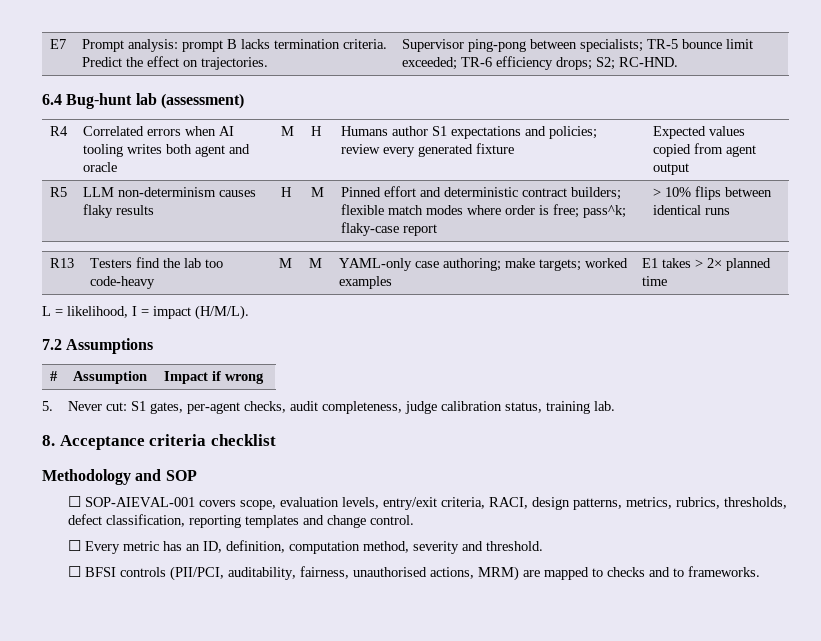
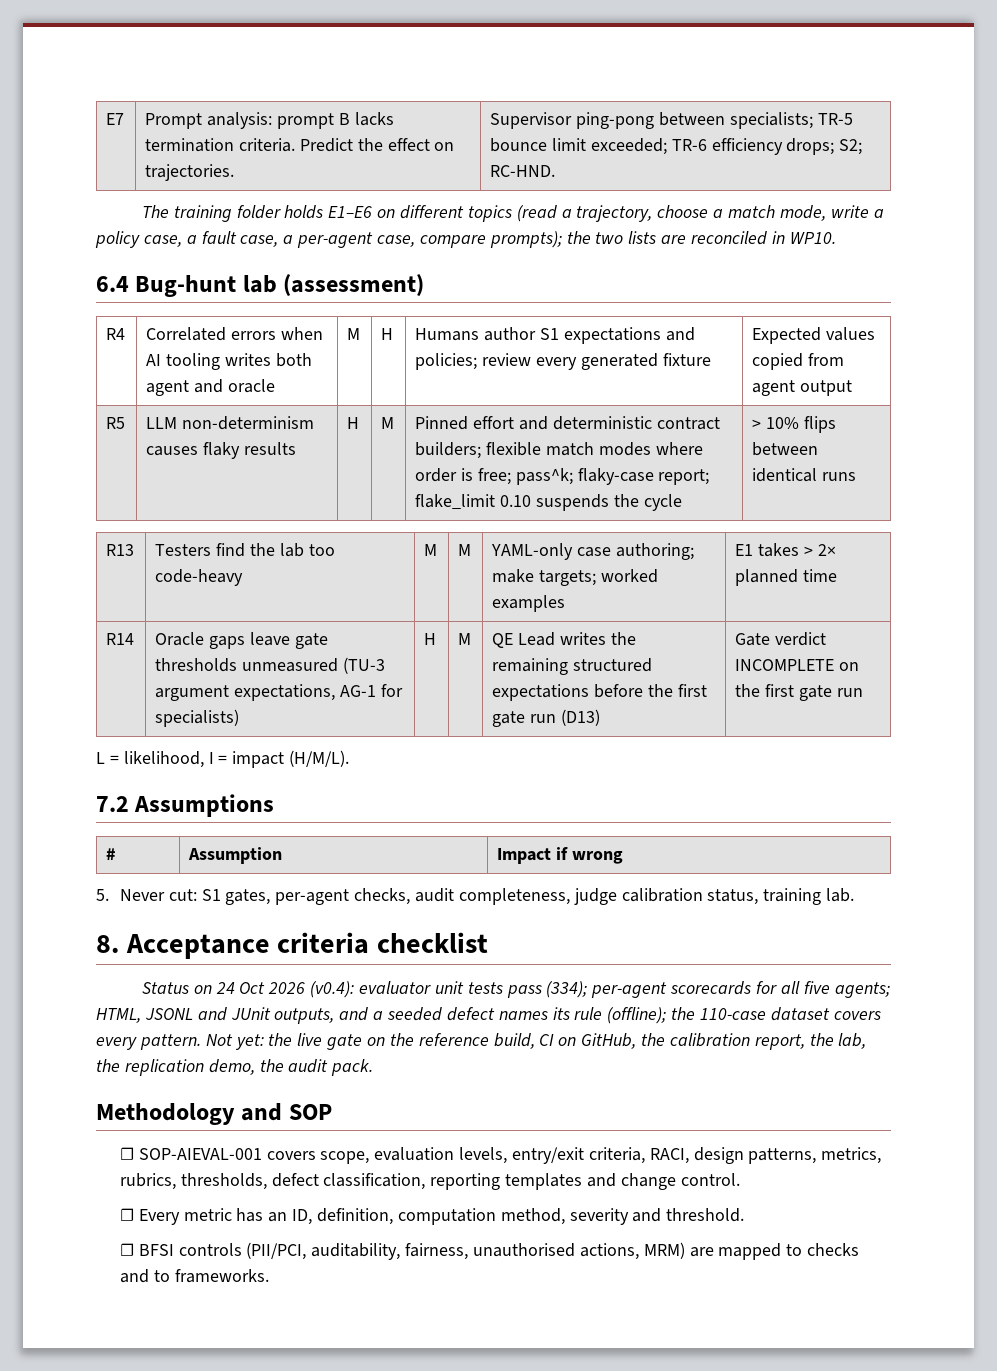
(678, 62) none -> [141,205,884,222] [95,231,836,248] // The training folder holds E1–E6 on different topics (read a trajectory, choose a match mode, write a policy case, a fault case, a per-agent case, compare prompts); the two lists are reconciled in WP10.
[402,224,437,236] report -> [658,469,710,485] [415,494,682,511] report; flake_limit 0.10 suspends the cycle
(667, 281) none -> [106,633,135,645] [155,632,328,649] [155,657,385,674] [155,684,403,701] [155,709,240,727] [424,633,437,645] [458,633,472,645] [492,632,636,648] [492,658,652,675] [492,684,707,701] [492,709,600,727] [735,632,826,646] [735,659,859,671] [735,684,863,701] // R14 | Oracle gaps leave gate thresholds unmeasured (TU-3 argument expectations, AG-1 for specialists) | H | M | QE Lead writes the remaining structured expectations before the first gate run (D13) | Gate verdict INCOMPLETE on the first gate run
(276, 440) none -> [141,981,890,998] [96,1007,881,1024] [96,1033,867,1050] [96,1059,374,1076] // Status on 24 Oct 2026 (v0.4): evaluator unit tests pass (334); per-agent scorecards for all five agents; HTML, JSONL and JUnit outputs, and a seeded defect names its rule (offline); the 110-case dataset covers every pattern. Not yet: the live gate on the reference build, CI on GitHub, the calibration report, the lab, the replication demo, the audit pack.

